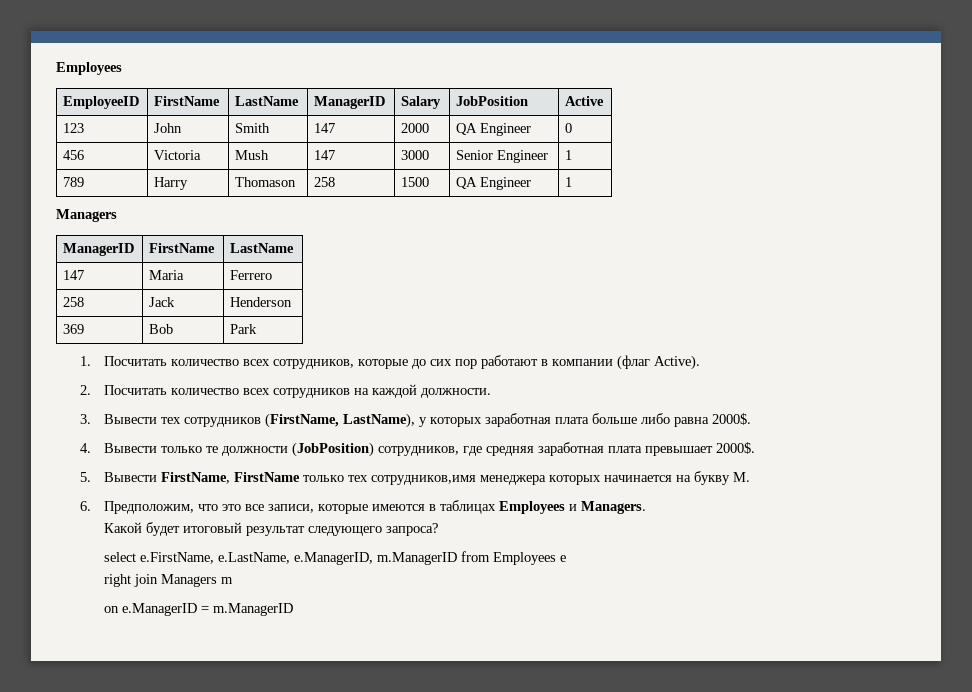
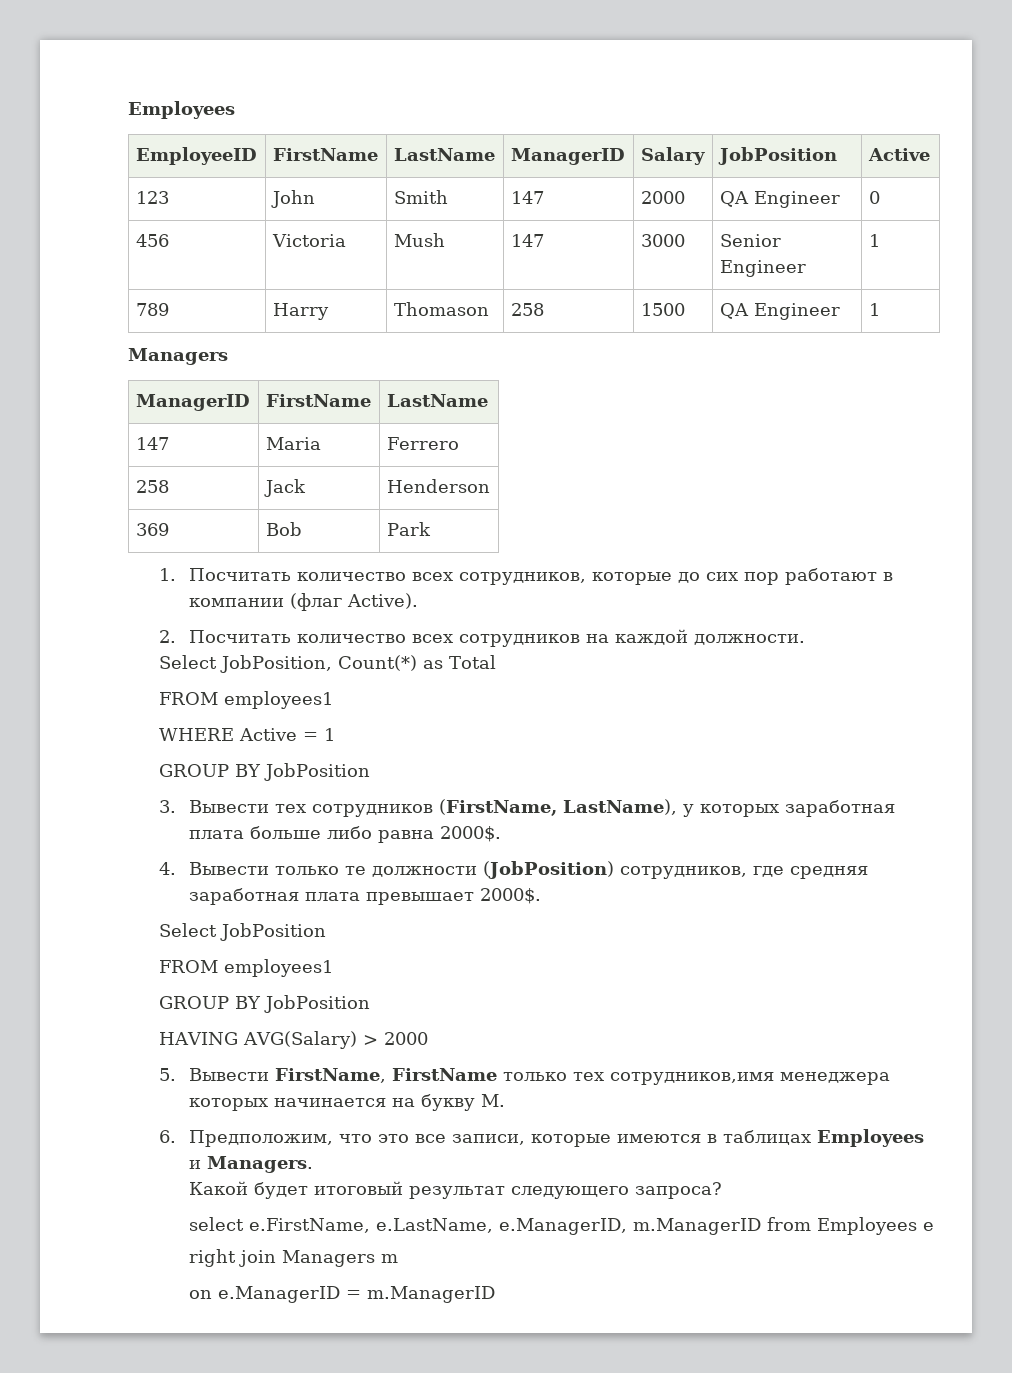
(491, 393) none -> [158,655,496,673] [158,691,333,709] [158,728,335,741] [158,763,370,781] // Select JobPosition, Count(*) as Total // FROM employees1 // WHERE Active = 1 // GROUP BY JobPosition
(755, 448) none -> [158,923,326,941] [158,959,333,977] [158,995,370,1013] [158,1031,428,1049] // Select JobPosition // FROM employees1 // GROUP BY JobPosition // HAVING AVG(Salary) > 2000

